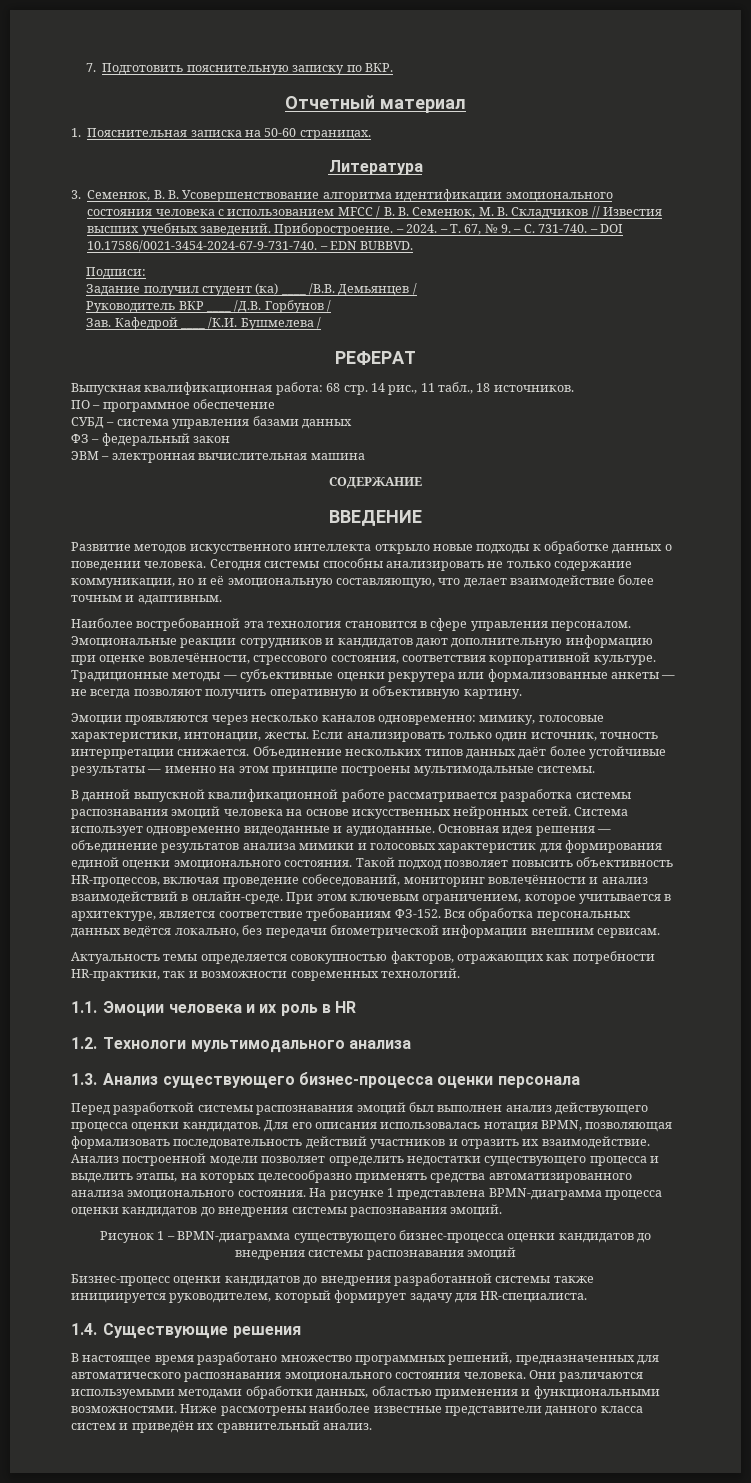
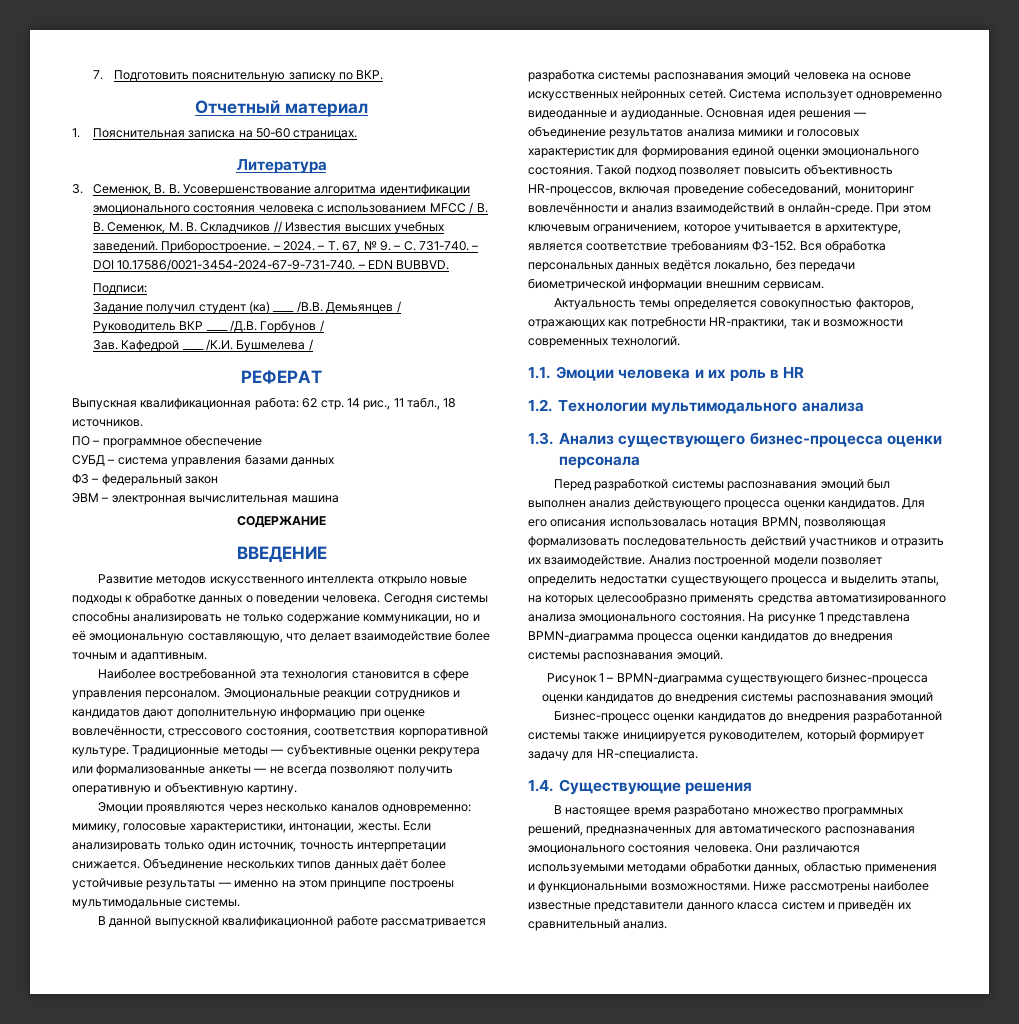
[326,383,341,392] 68 -> [302,398,318,408] 62
[103,1037,187,1049] Технологи -> [558,400,648,412] Технологии

